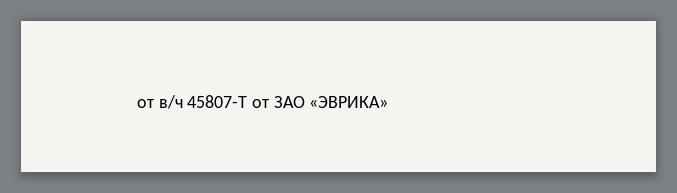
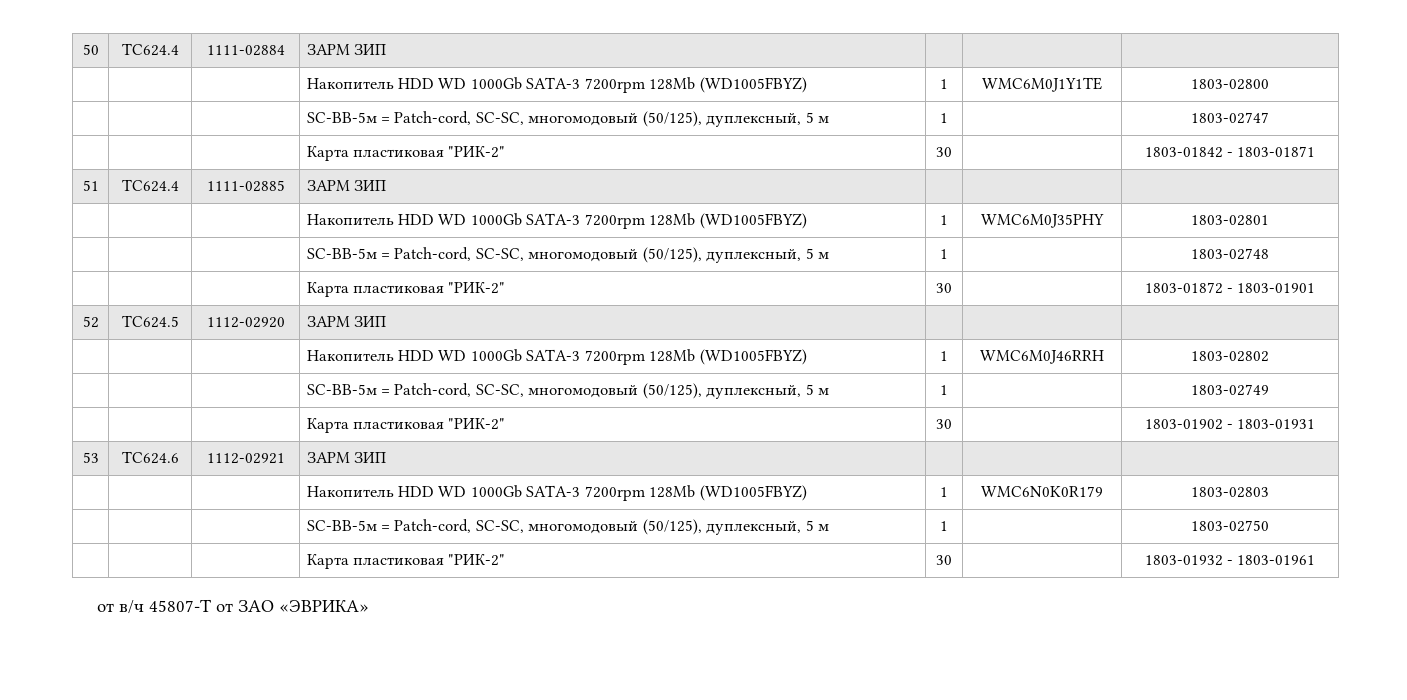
(136, 103) none -> [82,44,99,55] [121,43,179,56] [206,45,285,56] [306,44,386,55] [306,77,807,93] [940,79,948,89] [982,77,1102,92] [1191,79,1269,90] [306,111,830,127] [940,113,948,123] [1191,112,1269,124] [306,146,506,161] [936,147,952,157] [1144,146,1316,158] [82,180,99,191] [121,179,179,192] [206,180,285,192] [306,180,386,191] [306,213,807,229] [940,215,948,225] [981,214,1104,228] [1191,215,1269,226] [306,247,830,263] [940,249,948,259] [1191,248,1269,260] [306,282,506,297] [936,283,952,293] [1144,282,1316,294] [82,316,99,328] [121,315,179,328] [206,317,285,328] [306,316,386,327] [306,349,807,365] [940,351,948,361] [980,350,1104,364] [1191,351,1269,362] [306,383,830,399] [940,385,948,395] [1191,384,1269,396] [306,418,506,433] [936,419,952,429] [1144,419,1316,430] [82,452,99,463] [121,451,179,464] [206,453,285,464] [306,452,386,463] [306,485,807,501] [940,487,948,497] [981,486,1103,497] [1191,487,1269,498] [306,519,830,535] [940,521,948,531] [1191,520,1269,532] [306,554,506,569] [936,555,952,565] [1144,555,1316,566] 50 | ТС624.4 | 1111-02884 | ЗАРМ ЗИП | | | // | | | Накопитель HDD WD 1000Gb SATA-3 7200rpm 128Mb (WD1005FBYZ) | 1 | WMC6M0J1Y1TE | 1803-02800 // | | | SC-BB-5м = Patch-cord, SC-SC, многомодовый (50/125), дуплексный, 5 м | 1 | | 1803-02747 // | | | Карта пластиковая "РИК-2" | 30 | | 1803-01842 - 1803-01871 // 51 | ТС624.4 | 1111-02885 | ЗАРМ ЗИП | | | // | | | Накопитель HDD WD 1000Gb SATA-3 7200rpm 128Mb (WD1005FBYZ) | 1 | WMC6M0J35PHY | 1803-02801 // | | | SC-BB-5м = Patch-cord, SC-SC, многомодовый (50/125), дуплексный, 5 м | 1 | | 1803-02748 // | | | Карта пластиковая "РИК-2" | 30 | | 1803-01872 - 1803-01901 // 52 | ТС624.5 | 1112-02920 | ЗАРМ ЗИП | | | // | | | Накопитель HDD WD 1000Gb SATA-3 7200rpm 128Mb (WD1005FBYZ) | 1 | WMC6M0J46RRH | 1803-02802 // | | | SC-BB-5м = Patch-cord, SC-SC, многомодовый (50/125), дуплексный, 5 м | 1 | | 1803-02749 // | | | Карта пластиковая "РИК-2" | 30 | | 1803-01902 - 1803-01931 // 53 | ТС624.6 | 1112-02921 | ЗАРМ ЗИП | | | // | | | Накопитель HDD WD 1000Gb SATA-3 7200rpm 128Mb (WD1005FBYZ) | 1 | WMC6N0K0R179 | 1803-02803 // | | | SC-BB-5м = Patch-cord, SC-SC, многомодовый (50/125), дуплексный, 5 м | 1 | | 1803-02750 // | | | Карта пластиковая "РИК-2" | 30 | | 1803-01932 - 1803-01961 //

